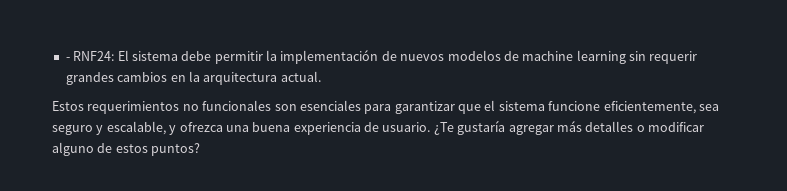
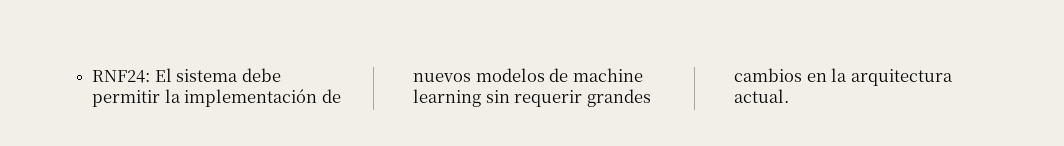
[65,57,70,61] - -> (92, 76) none
[52,100,719,114] [52,120,704,135] [52,142,201,156] // Estos requerimientos no funcionales son esenciales para garantizar que el sistema funcione eficientemente, sea seguro y escalable, y ofrezca una buena experiencia de usuario. ¿Te gustaría agregar más detalles o modificar alguno de estos puntos? -> (790, 96) none

